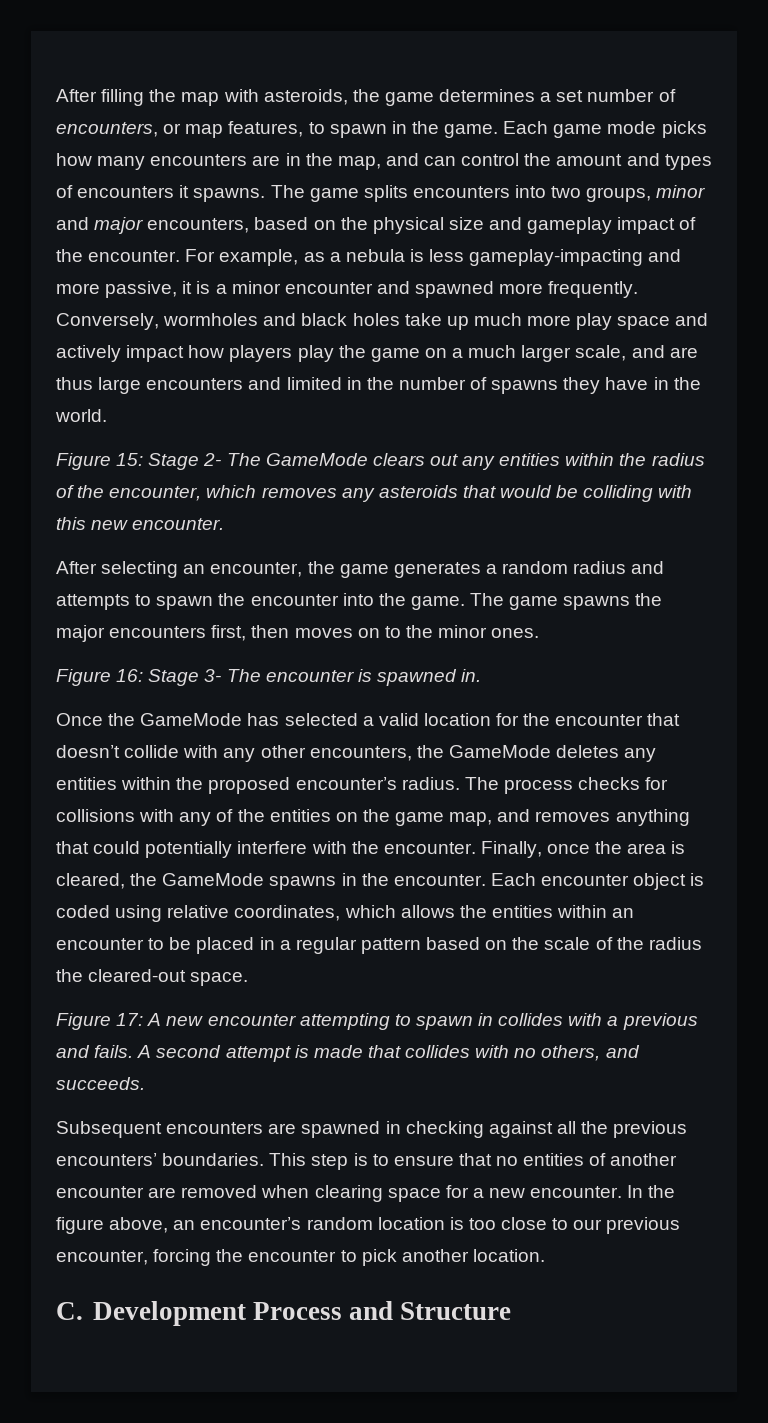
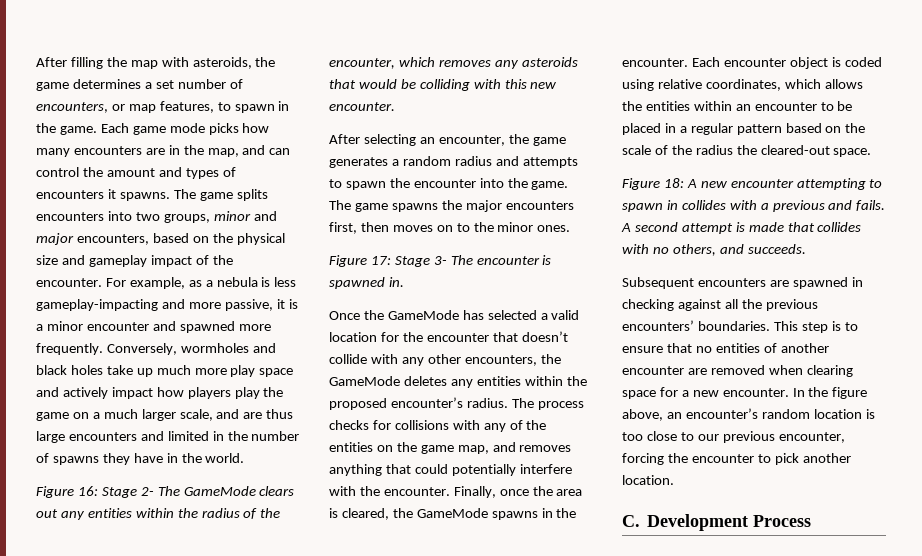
[116,453,144,466] 15: -> [77,486,98,496] 16:
[116,669,144,682] 16: -> [370,256,391,265] 17:
[116,1013,144,1026] 17: -> [663,178,684,188] 18:
[349,1301,512,1320] and Structure -> (812, 521) none

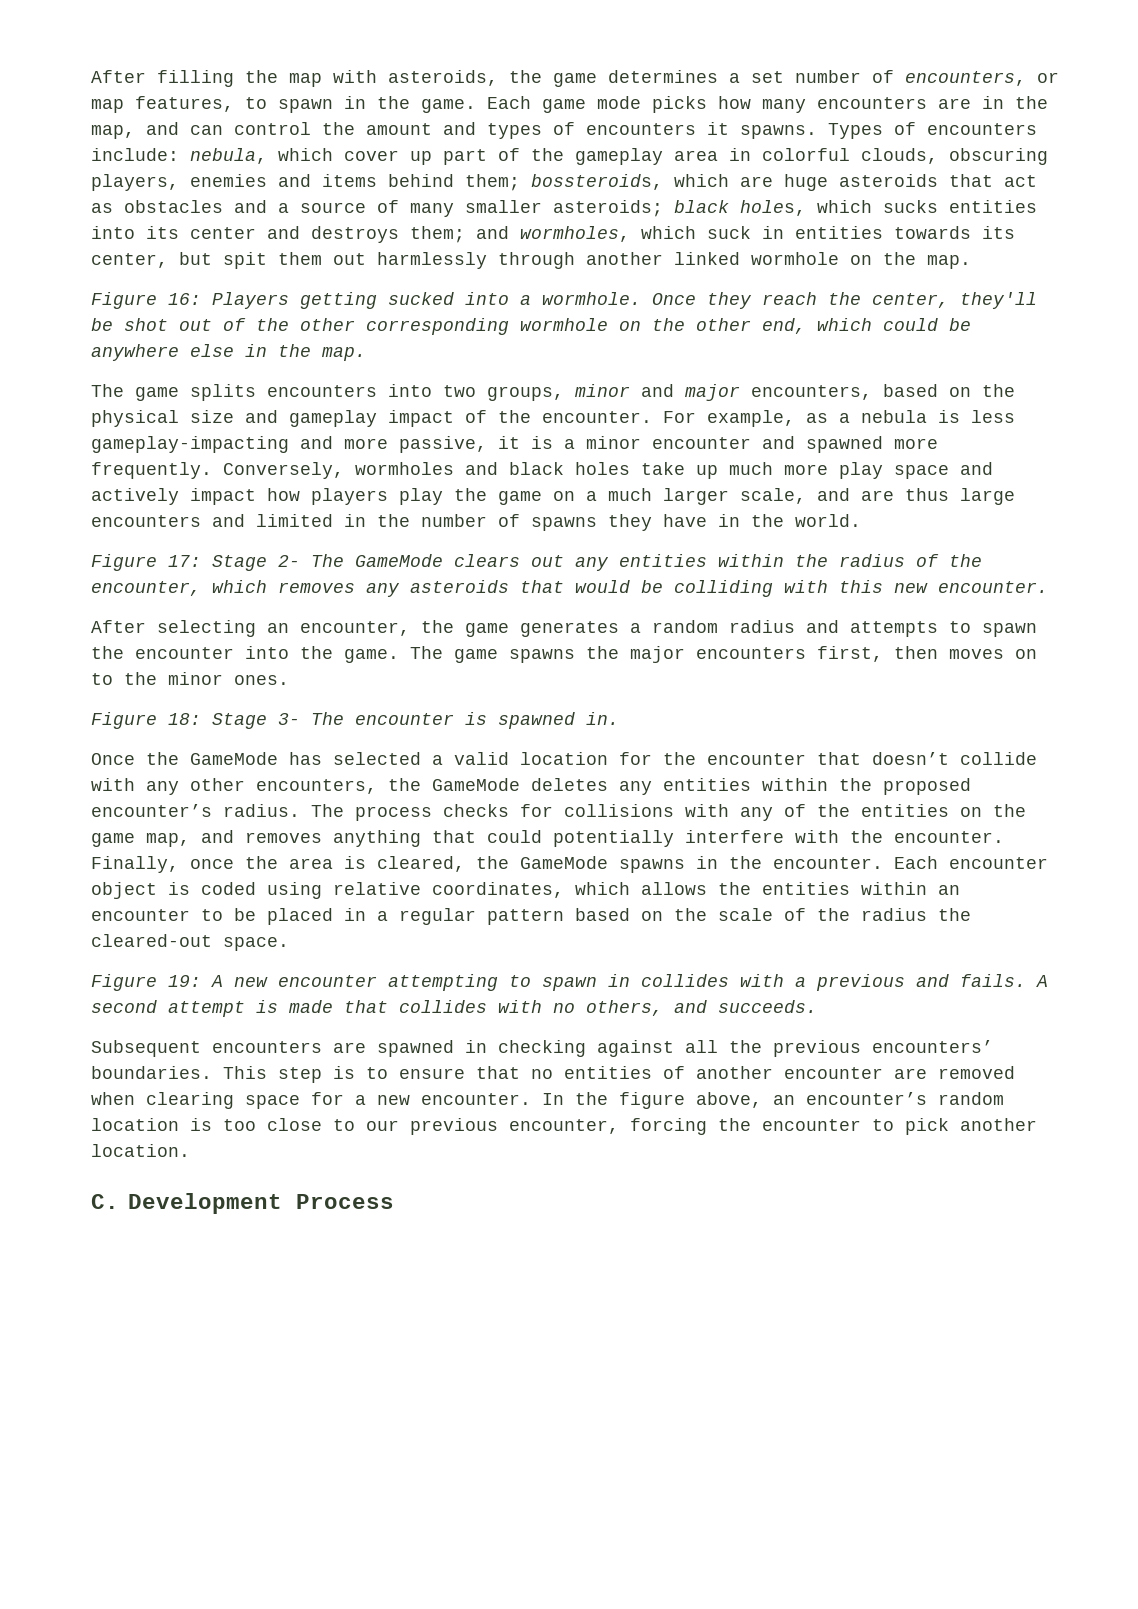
(170, 196) none -> [828,122,1037,139] [91,148,1048,165] [91,174,1037,191] [91,200,1037,217] [91,226,1015,243] [91,252,971,269] [91,292,1037,309] [91,318,971,335] [91,344,366,361] Types of encounters include: nebula, which cover up part of the gameplay area in colorful clouds, obscuring players, enemies and items behind them; bossteroids, which are huge asteroids that act as obstacles and a source of many smaller asteroids; black holes, which sucks entities into its center and destroys them; and wormholes, which suck in entities towards its center, but spit them out harmlessly through another linked wormhole on the map. // Figure 16: Players getting sucked into a wormhole. Once they reach the center, they'll be shot out of the other corresponding wormhole on the other end, which could be anywhere else in the map. //
[77,486,98,496] 16: -> [168,555,201,567] 17:
[370,256,391,265] 17: -> [168,713,201,725] 18:
[663,178,684,188] 18: -> [168,975,201,987] 19:

